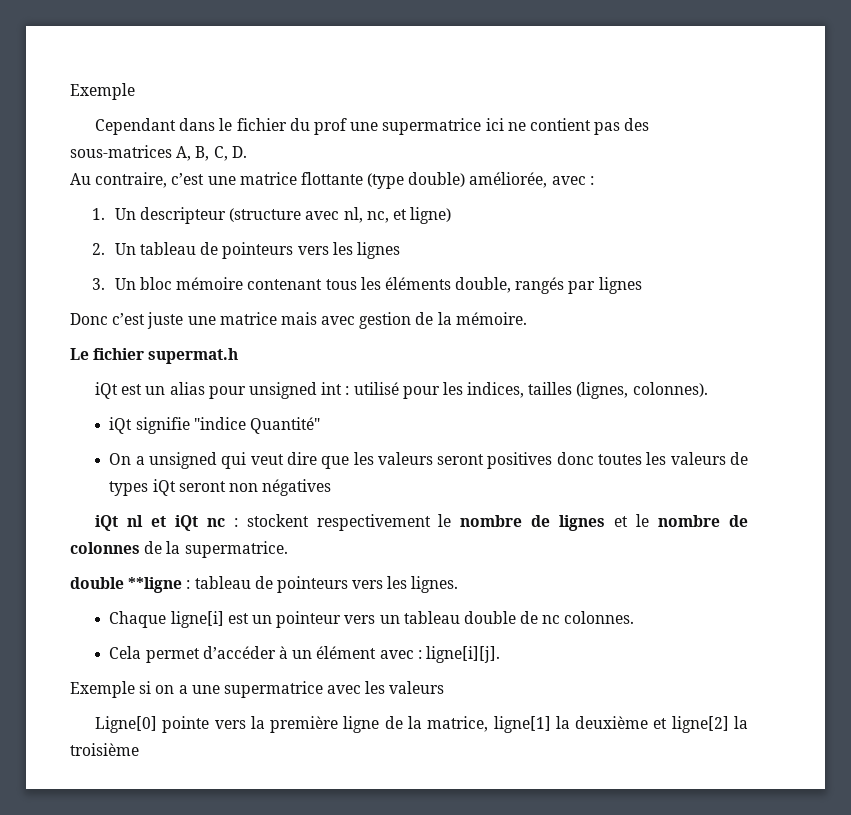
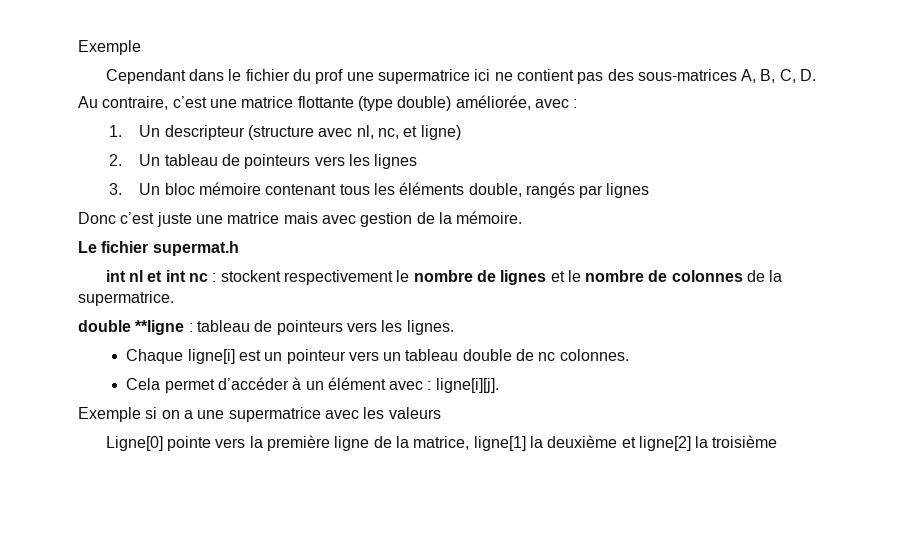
[95,382,708,399] [109,417,320,434] [109,452,748,469] [109,479,332,496] [95,515,119,531] iQt est un alias pour unsigned int : utilisé pour les indices, tailles (lignes, colonnes). // iQt signifie "indice Quantité" // On a unsigned qui veut dire que les valeurs seront positives donc toutes les valeurs de types iQt seront non négatives // iQt -> [105,270,126,282] int
[174,515,198,531] iQt -> [165,270,186,282] int

